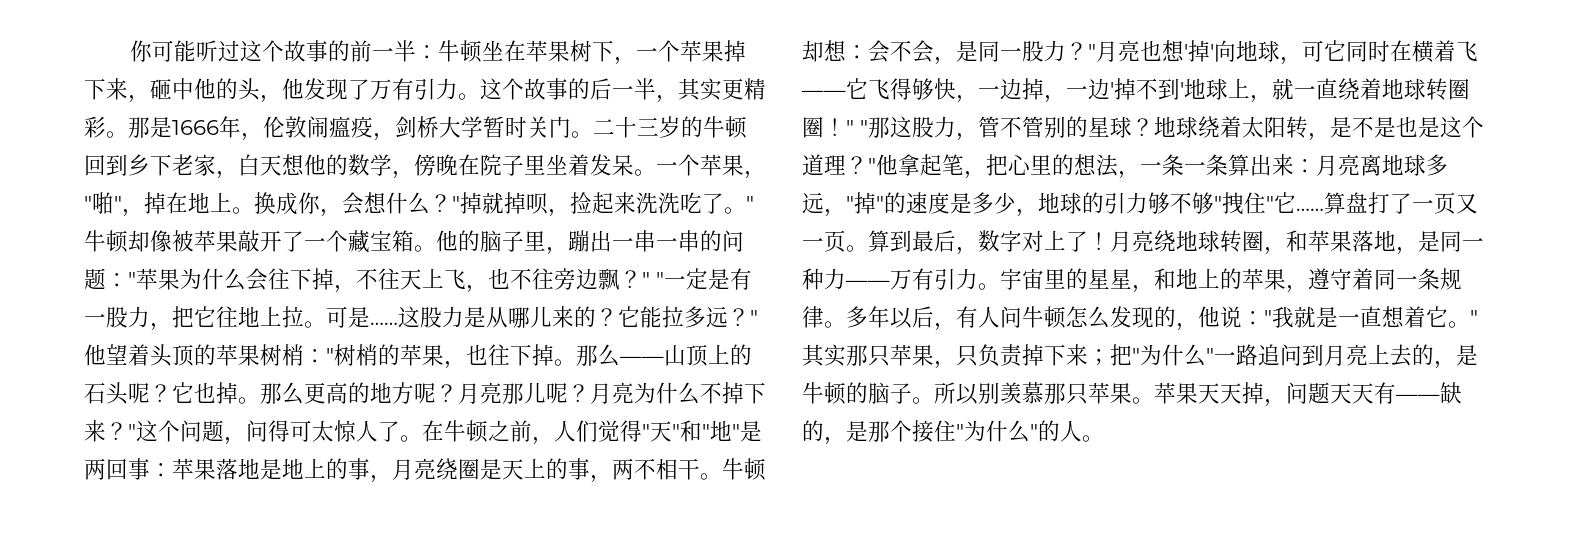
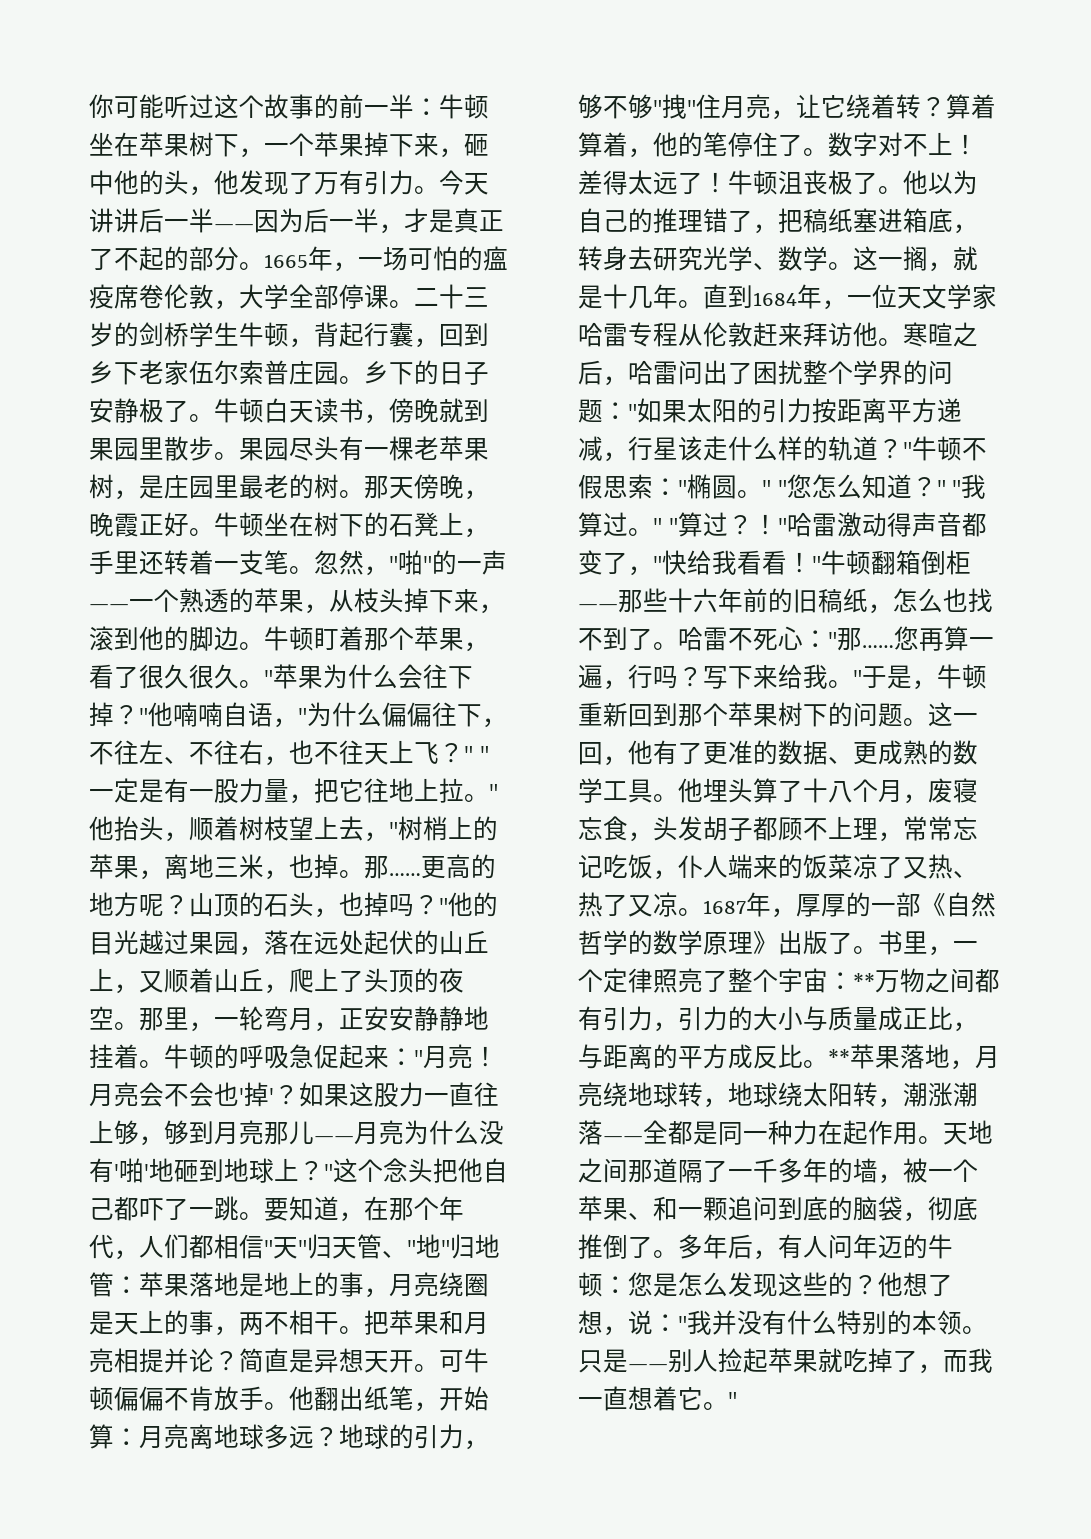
[480,78,766,103] [84,116,747,141] [84,154,766,179] [84,192,754,217] [84,230,744,255] [84,268,128,290] 这个故事的后一半，其实更精彩。那是1666年，伦敦闹瘟疫，剑桥大学暂时关门。二十三岁的牛顿回到乡下老家，白天想他的数学，傍晚在院子里坐着发呆。一个苹果，"啪"，掉在地上。换成你，会想什么？"掉就掉呗，捡起来洗洗吃了。"牛顿却像被苹果敲开了一个藏宝箱。他的脑子里，蹦出一串一串的问题： -> [439,170,489,195] [89,208,504,234] [89,246,508,272] [89,284,489,310] [89,322,489,348] [89,360,489,385] [89,398,489,424] [89,436,489,461] [89,474,489,500] [89,512,489,538] [89,550,507,576] [89,588,504,614] [89,626,489,652] [89,664,264,689] 今天讲讲后一半——因为后一半，才是真正了不起的部分。1665年，一场可怕的瘟疫席卷伦敦，大学全部停课。二十三岁的剑桥学生牛顿，背起行囊，回到乡下老家伍尔索普庄园。乡下的日子安静极了。牛顿白天读书，傍晚就到果园里散步。果园尽头有一棵老苹果树，是庄园里最老的树。那天傍晚，晚霞正好。牛顿坐在树下的石凳上，手里还转着一支笔。忽然，"啪"的一声——一个熟透的苹果，从枝头掉下来，滚到他的脚边。牛顿盯着那个苹果，看了很久很久。
[334,268,620,293] ，不往天上飞，也不往旁边飘 -> [114,702,507,728] [89,740,439,766] ？"他喃喃自语，"为什么偏偏往下，不往左、不往右，也不往天上飞
(150, 317) none -> [264,779,289,802] 量
[326,306,758,328] [84,344,326,367] 可是……这股力是从哪儿来的？它能拉多远？"他望着头顶的苹果树梢： -> [489,784,498,800] [89,816,389,842] "他抬头，顺着树枝望上去，
[378,344,752,369] [84,382,194,405] 的苹果，也往下掉。那么——山顶上的石头呢？它 -> [448,816,498,841] [89,854,289,880] 上的苹果，离地三米，
[282,382,304,405] 么 -> [389,873,421,876] ……
(458, 393) none -> [189,892,498,918] [89,930,489,956] [89,968,464,994] [89,1006,489,1032] [89,1044,498,1069] [89,1082,499,1107] [89,1120,214,1146] 山顶的石头，也掉吗？"他的目光越过果园，落在远处起伏的山丘上，又顺着山丘，爬上了头顶的夜空。那里，一轮弯月，正安安静静地挂着。牛顿的呼吸急促起来："月亮！月亮会不会也'掉'？如果这股力一直往上够，够到
[546,383,590,404] 呢？ -> [314,1136,354,1142] ——
[700,382,766,404] [84,420,642,445] 不掉下来？"这个问题，问得可太惊人了。在牛顿之前，人们觉得 -> [479,1120,504,1145] [89,1158,508,1183] [89,1196,464,1222] [89,1234,264,1260] 没有'啪'地砸到地球上？"这个念头把他自己都吓了一跳。要知道，在那个年代，人们都相信
[680,420,702,442] 和 -> [307,1234,407,1259] 归天管、
[740,420,762,442] [84,458,150,480] 是两回事 -> [450,1234,500,1259] [89,1272,114,1297] 归地管
[722,458,766,481] [802,40,1478,65] [802,78,1470,103] [802,116,1484,141] [802,154,1448,179] [802,192,1038,217] 牛顿却想：会不会，是同一股力？"月亮也想'掉'向地球，可它同时在横着飞——它飞得够快，一边掉，一边'掉不到'地球上，就一直绕着地球转圈圈！" "那这股力，管不管别的星球？地球绕着太阳转，是不是也是这个道理？"他拿起笔，把心里的想法，一条一条算出来：月亮离地球多远，"掉"的速度是多少， -> [364,1310,489,1335] [89,1348,489,1373] [89,1386,489,1412] [89,1424,339,1449] 把苹果和月亮相提并论？简直是异想天开。可牛顿偏偏不肯放手。他翻出纸笔，开始算：月亮离地球多远？
(1148, 203) none -> [464,1440,489,1450] ，
[1244,192,1478,214] [802,230,1484,255] [802,268,1462,293] [802,306,1478,331] [802,344,1478,369] [802,382,1462,407] [802,420,1104,445] 住"它……算盘打了一页又一页。算到最后，数字对上了！月亮绕地球转圈，和苹果落地，是同一种力——万有引力。宇宙里的星星，和地上的苹果，遵守着同一条规律。多年以后，有人问牛顿怎么发现的，他说："我就是一直想着它。"其实那只苹果，只负责掉下来；把"为什么"一路追问到月亮上去的，是牛顿的脑子。所以别羡慕那只苹果。苹果天天掉，问题天天有——缺的，是那个接住"为什么"的人。 -> [687,94,996,120] [578,132,978,158] [578,170,978,195] [578,208,978,234] [578,246,978,272] [578,284,997,310] [578,322,978,347] [578,360,953,386] [578,398,962,423] [578,436,987,462] [578,474,987,499] [578,512,987,537] [578,550,971,576] [578,588,993,614] [578,626,994,651] [578,664,987,690] [578,702,978,727] [578,740,978,766] [578,778,978,804] [578,816,978,842] [578,854,978,880] [578,892,996,918] [578,930,978,956] [578,968,1000,993] [578,1006,978,1032] [578,1044,1000,1070] [578,1082,978,1108] [578,1120,993,1145] [578,1158,978,1184] [578,1196,978,1222] [578,1234,953,1260] [578,1272,953,1297] [578,1310,987,1336] [578,1348,993,1374] [578,1386,737,1411] "住月亮，让它绕着转？算着算着，他的笔停住了。数字对不上！差得太远了！牛顿沮丧极了。他以为自己的推理错了，把稿纸塞进箱底，转身去研究光学、数学。这一搁，就是十几年。直到1684年，一位天文学家哈雷专程从伦敦赶来拜访他。寒暄之后，哈雷问出了困扰整个学界的问题："如果太阳的引力按距离平方递减，行星该走什么样的轨道？"牛顿不假思索："椭圆。" "您怎么知道？" "我算过。" "算过？！"哈雷激动得声音都变了，"快给我看看！"牛顿翻箱倒柜——那些十六年前的旧稿纸，怎么也找不到了。哈雷不死心："那……您再算一遍，行吗？写下来给我。"于是，牛顿重新回到那个苹果树下的问题。这一回，他有了更准的数据、更成熟的数学工具。他埋头算了十八个月，废寝忘食，头发胡子都顾不上理，常常忘记吃饭，仆人端来的饭菜凉了又热、热了又凉。1687年，厚厚的一部《自然哲学的数学原理》出版了。书里，一个定律照亮了整个宇宙：**万物之间都有引力，引力的大小与质量成正比，与距离的平方成反比。**苹果落地，月亮绕地球转，地球绕太阳转，潮涨潮落——全都是同一种力在起作用。天地之间那道隔了一千多年的墙，被一个苹果、和一颗追问到底的脑袋，彻底推倒了。多年后，有人问年迈的牛顿：您是怎么发现这些的？他想了想，说："我并没有什么特别的本领。只是——别人捡起苹果就吃掉了，而我一直想着它。"

